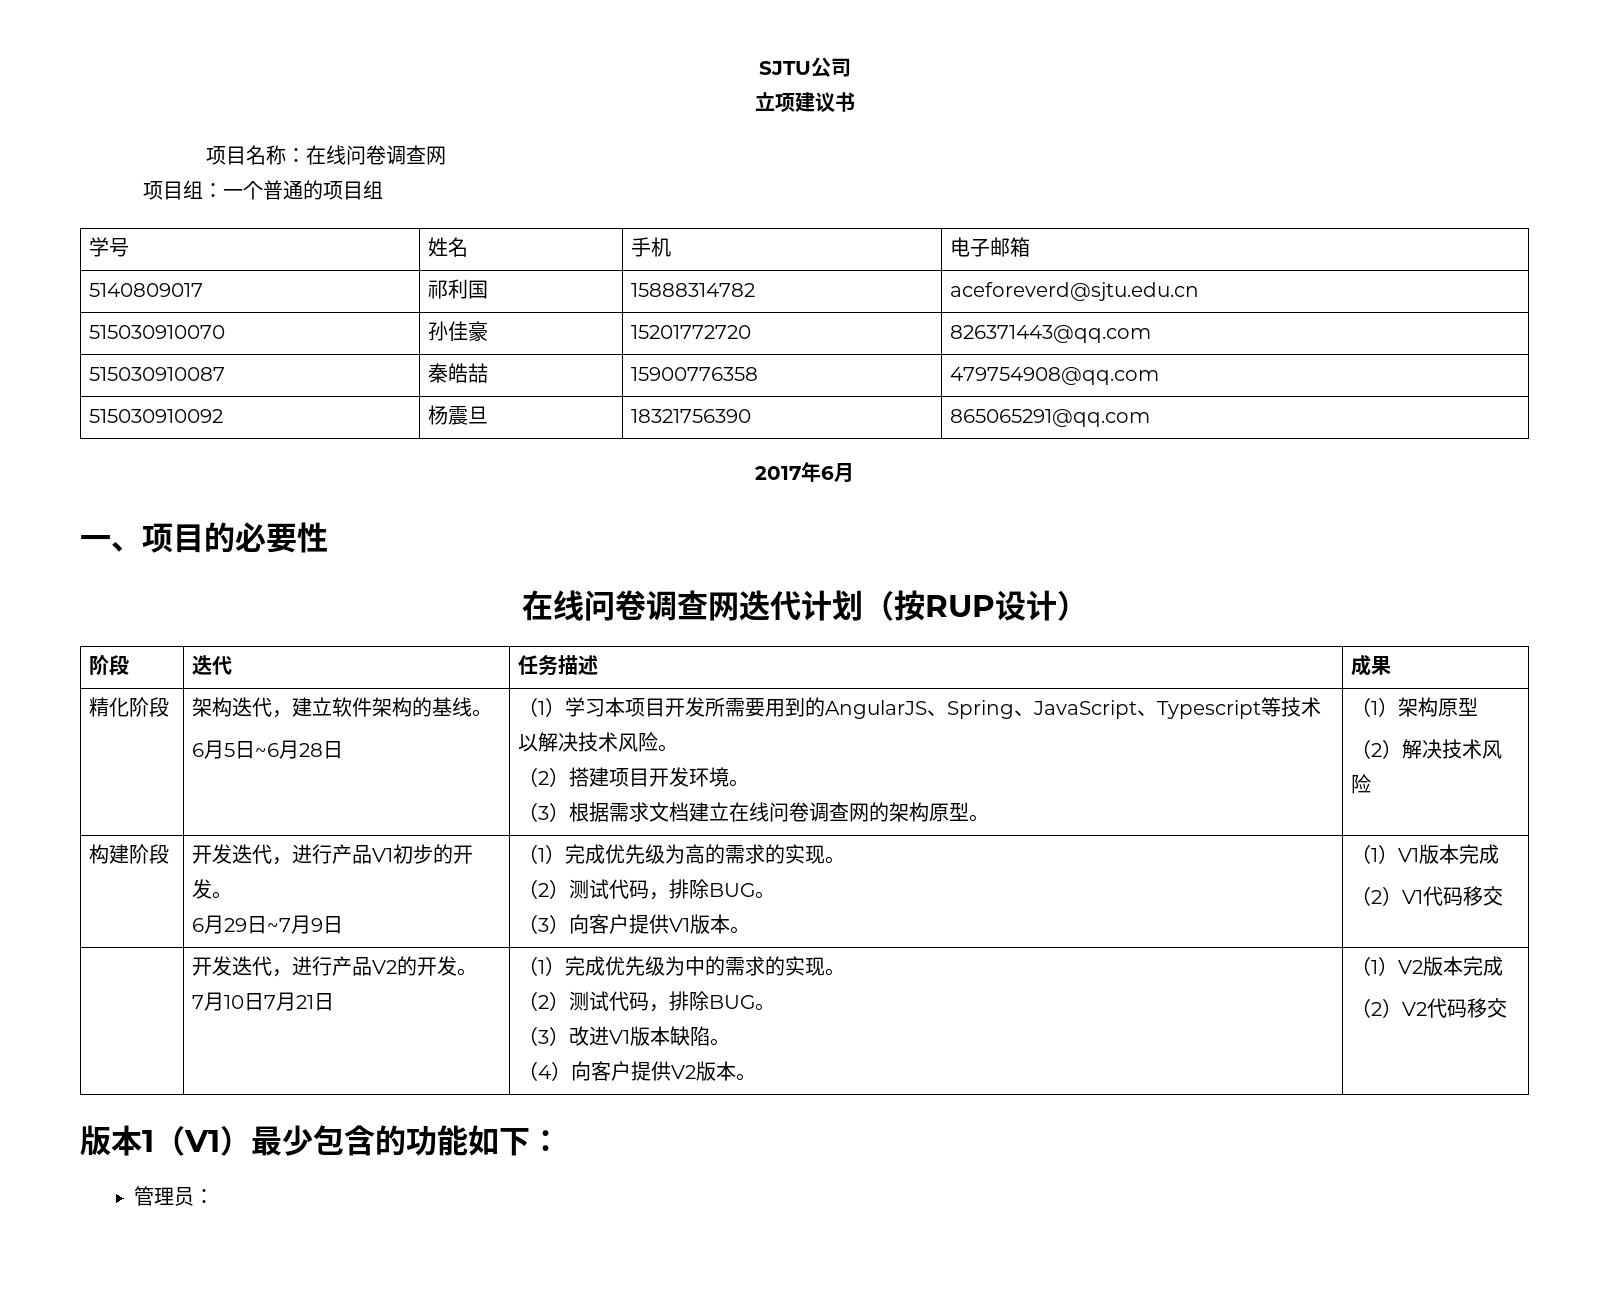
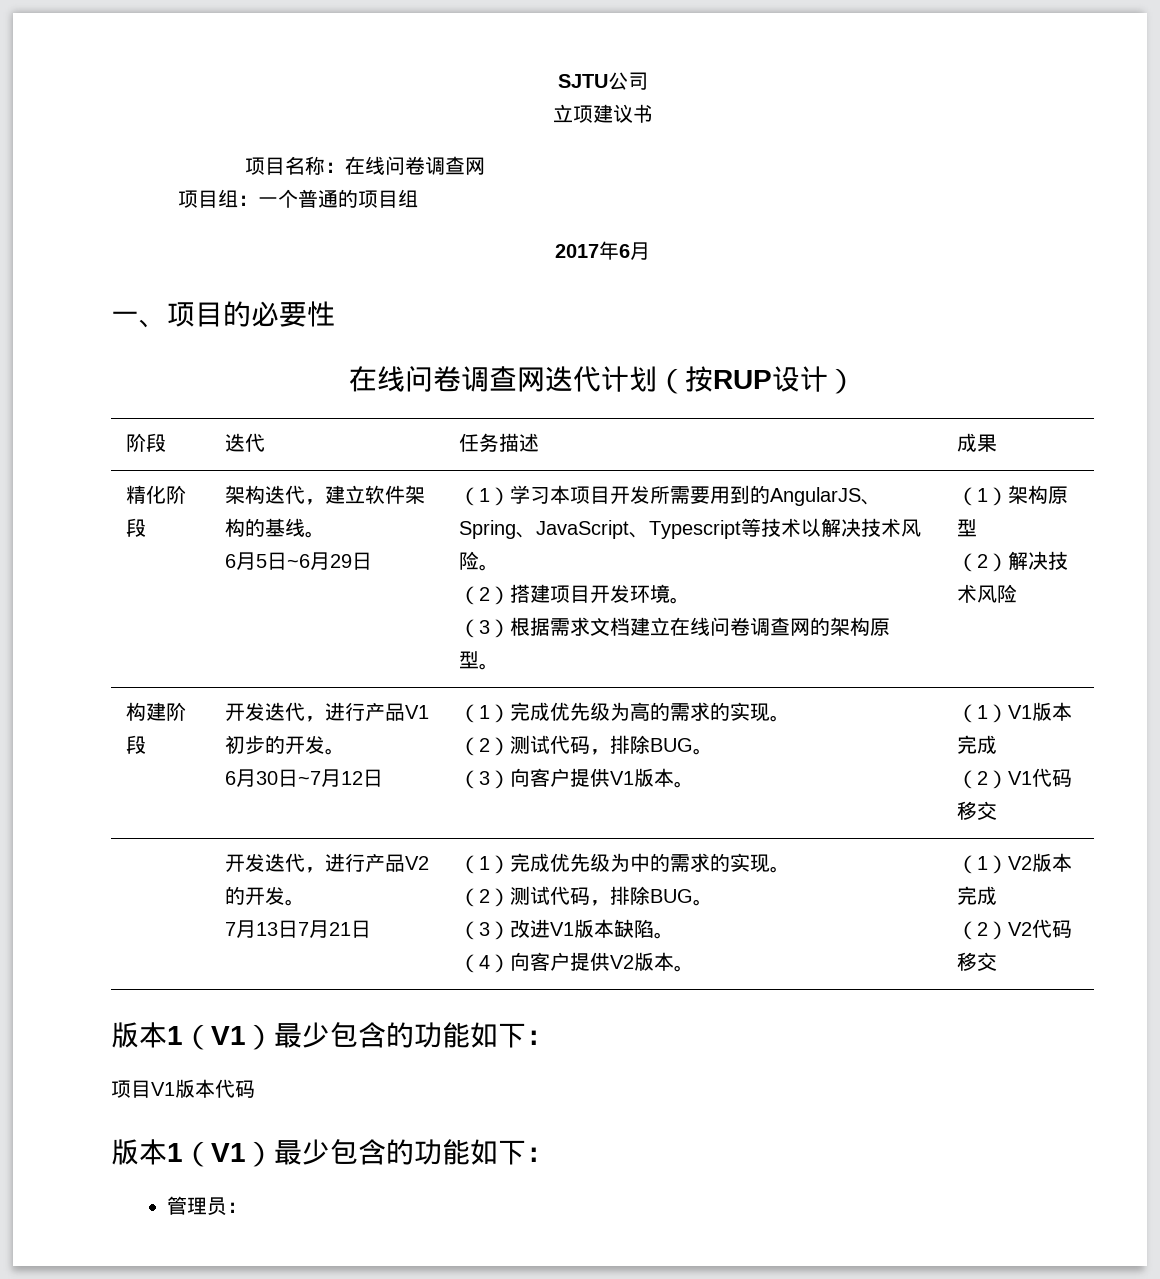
[88,237,129,257] [427,237,468,257] [630,237,671,257] [949,237,1030,257] [88,283,203,297] [427,279,488,299] [630,283,755,297] [949,282,1199,301] [88,325,225,339] [427,321,488,341] [630,325,751,339] [949,325,1151,343] [88,367,225,381] [427,363,488,383] [630,367,758,381] [949,367,1159,385] [88,409,223,423] [427,405,488,425] [630,409,751,423] [949,409,1150,427] // 学号 | 姓名 | 手机 | 电子邮箱 // 5140809017 | 祁利国 | 15888314782 | aceforeverd@sjtu.edu.cn // 515030910070 | 孙佳豪 | 15201772720 | 826371443@qq.com // 515030910087 | 秦皓喆 | 15900776358 | 479754908@qq.com // 515030910092 | 杨震旦 | 18321756390 | 865065291@qq.com -> (419, 198) none
[298,743,323,757] 28 -> [329,554,352,568] 29
[223,918,247,932] 29 -> [255,771,278,785] 30
[310,918,323,932] 9 -> [340,771,363,785] 12
[223,995,244,1009] 10 -> [255,922,278,936] 13
(561, 1141) none -> [111,1079,255,1098] [111,1139,554,1167] // 项目V1版本代码 // 版本1（V1）最少包含的功能如下：

